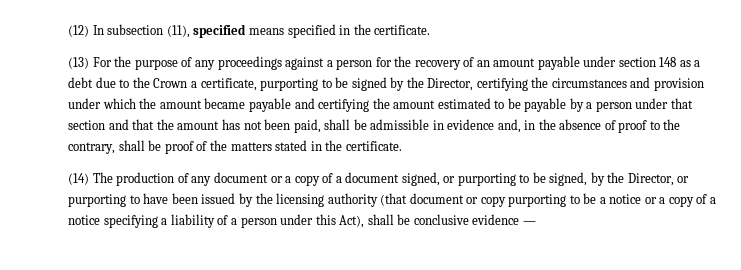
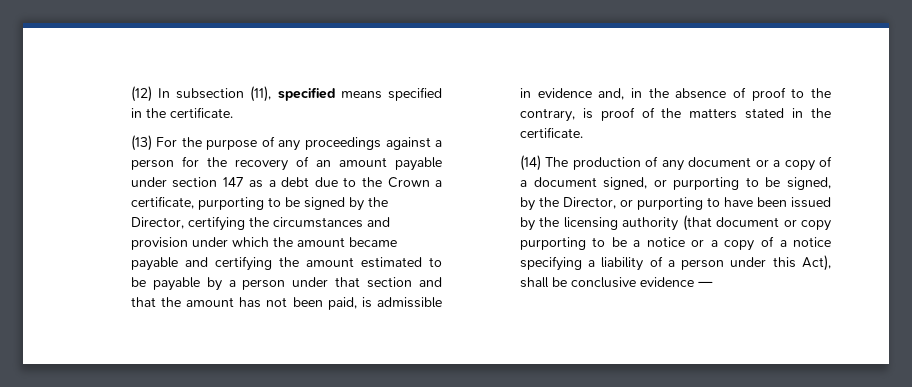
[659,57,677,67] 148 -> [222,177,244,187] 147
[324,119,367,130] shall be -> [361,297,372,308] is
[118,140,162,151] shall be -> [582,108,593,119] is

